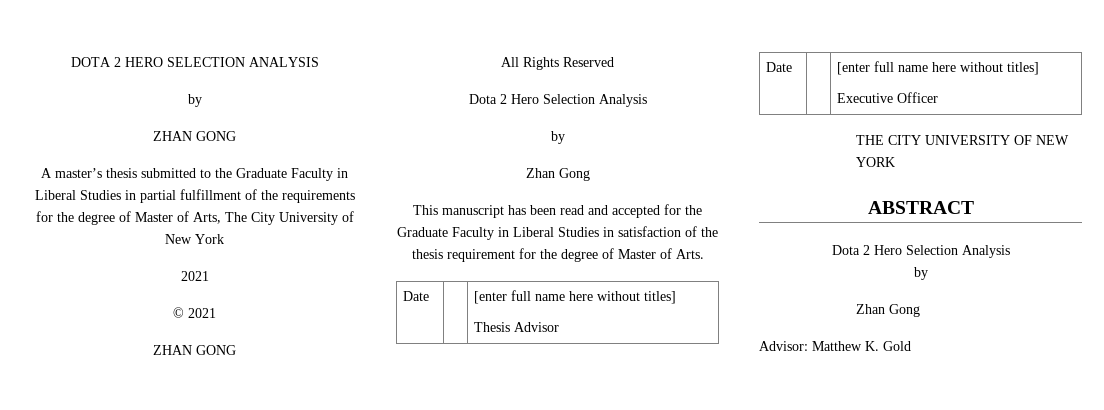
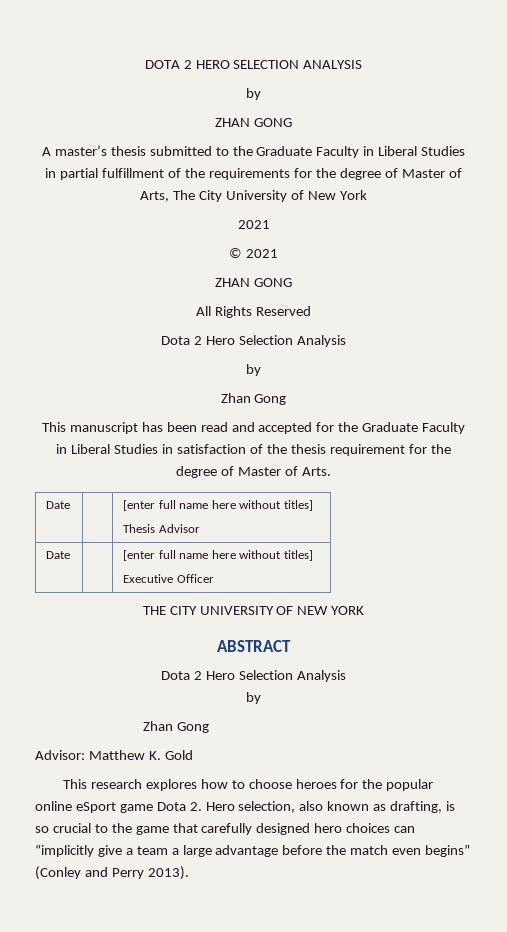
(911, 346) none -> [63,779,434,791] [35,801,456,813] [35,823,416,835] [35,844,471,857] [35,866,189,880] // This research explores how to choose heroes for the popular online eSport game Dota 2. Hero selection, also known as drafting, is so crucial to the game that carefully designed hero choices can “implicitly give a team a large advantage before the match even begins” (Conley and Perry 2013).

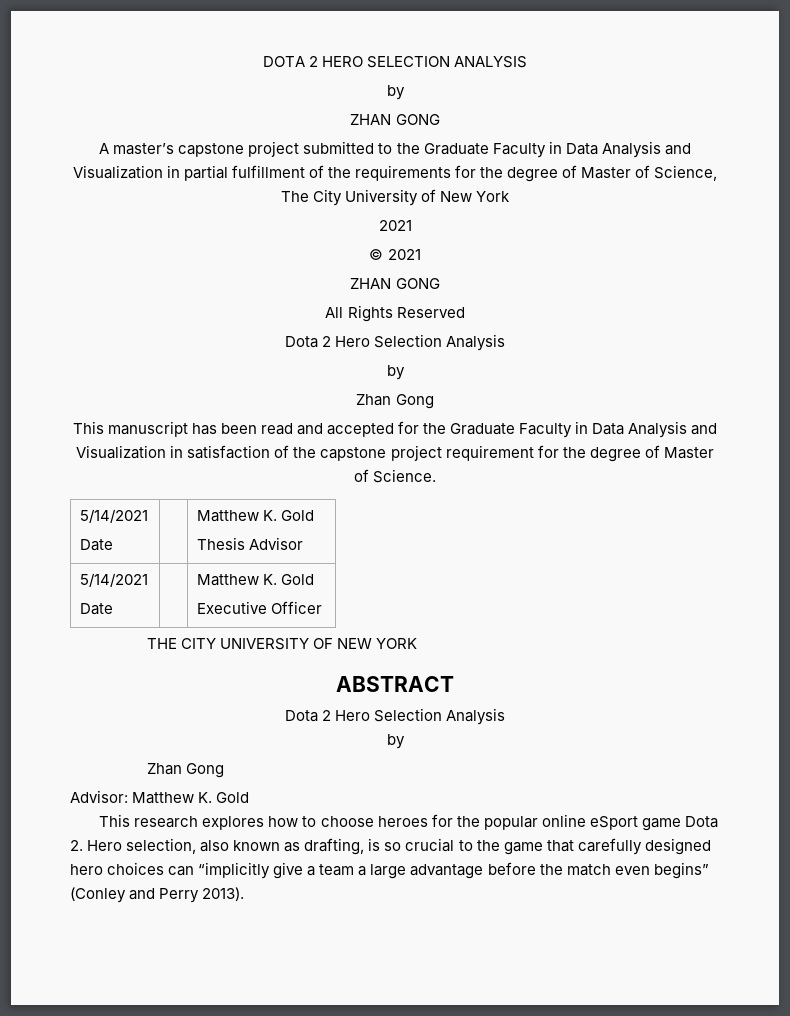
[110,146,146,156] thesis -> [178,141,300,157] capstone project
[378,146,466,156] Liberal Studies -> [565,141,691,158] [72,165,163,179] Data Analysis and Visualization
[140,191,170,202] Arts, -> [654,165,718,181] Science,
[71,444,159,454] Liberal Studies -> [592,421,718,438] [76,445,167,459] Data Analysis and Visualization
[290,444,326,454] thesis -> [320,445,442,461] capstone project
[301,467,331,476] [46,501,71,509] [123,500,313,511] Arts. // Date | | [enter full name here without titles] -> [373,469,437,483] [80,509,149,523] [80,539,114,551] [197,510,315,522] Science. // 5/14/2021 // Date | | Matthew K. Gold
[46,551,71,559] [123,550,313,561] Date | | [enter full name here without titles] -> [80,573,149,587] [80,603,114,615] [197,574,315,586] 5/14/2021 // Date | | Matthew K. Gold

